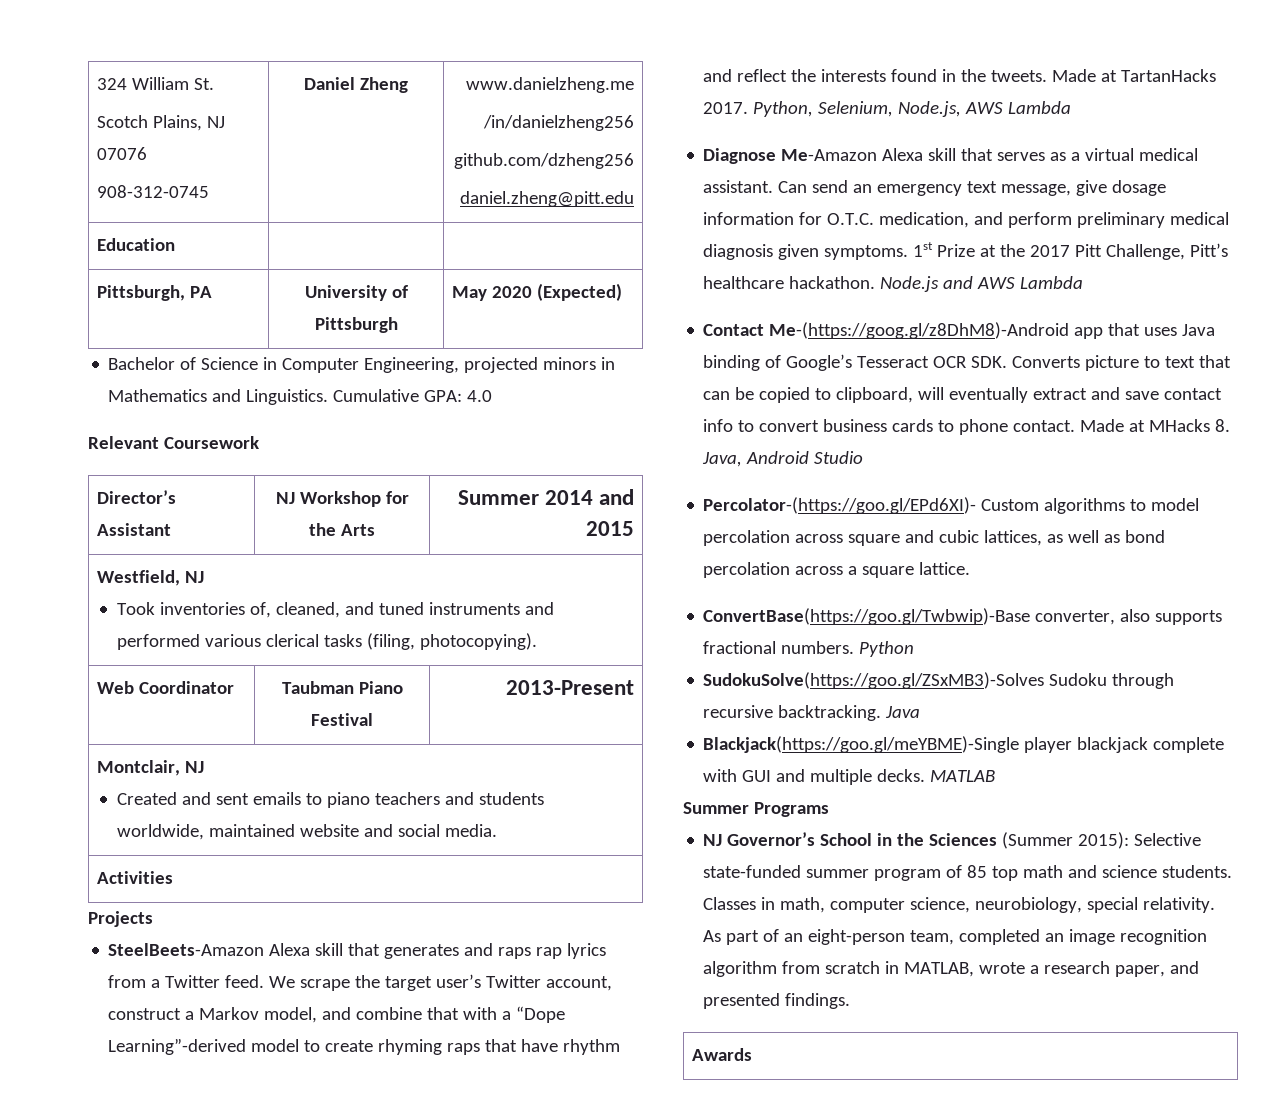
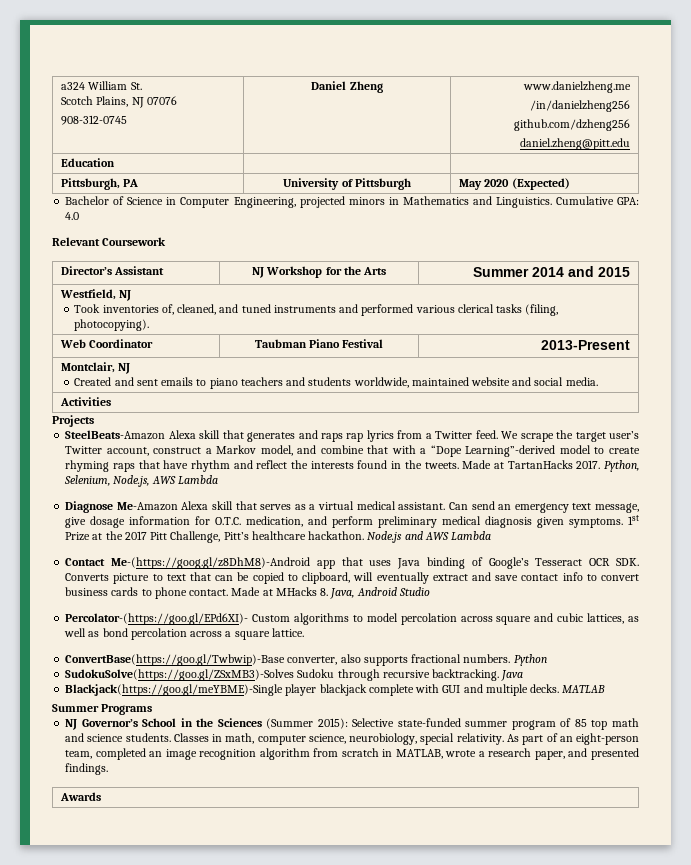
[96,78,127,90] 324 -> [61,82,86,90] a324
[108,943,265,956] SteelBeets-Amazon -> [65,430,166,440] SteelBeats-Amazon

